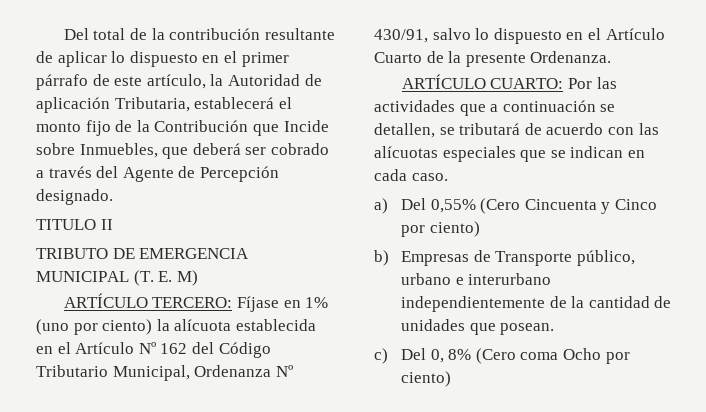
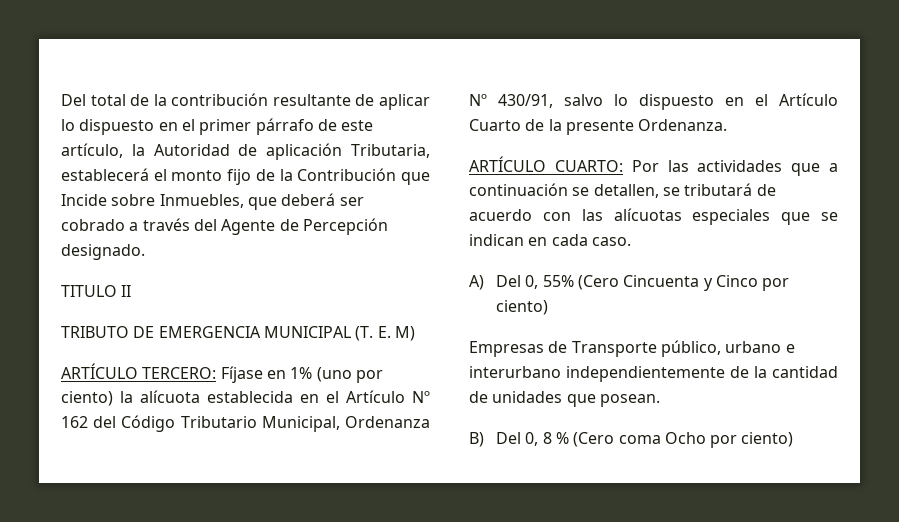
[374,198,476,214] a) Del 0,55% -> [469,275,574,290] A) Del 0, 55%
[374,250,389,266] b) -> (548, 307) none
[374,348,472,364] c) Del 0, 8% -> [469,432,569,447] B) Del 0, 8 %

